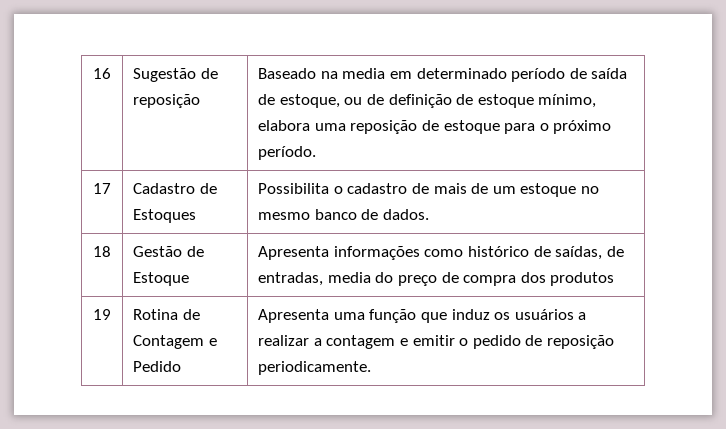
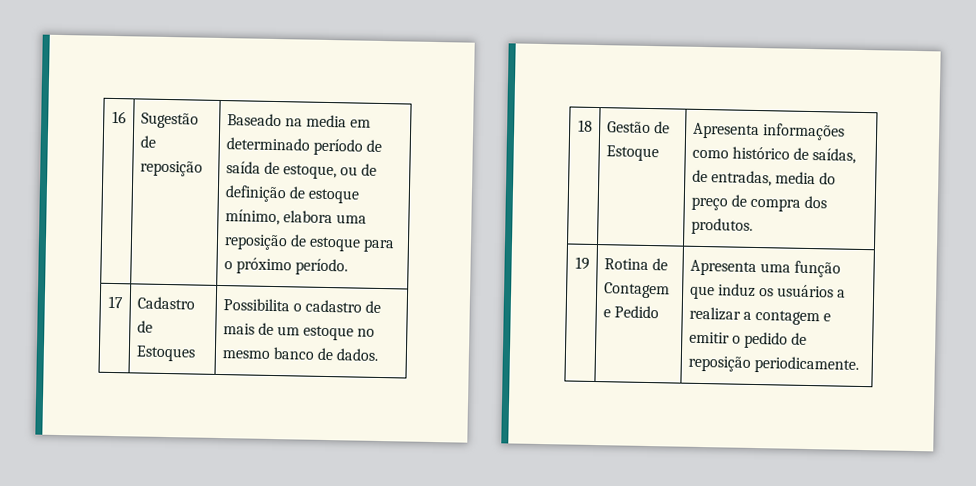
[550,272,615,286] produtos -> [690,217,753,235] produtos.

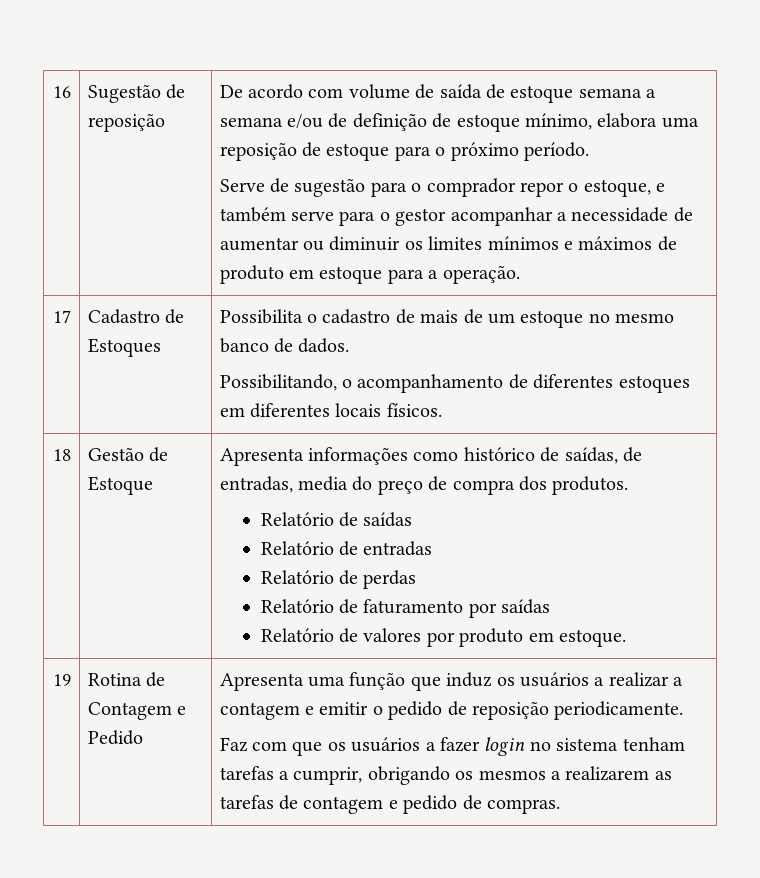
[226,113,372,128] [225,137,383,156] [225,161,359,180] Baseado na media em determinado período de saída de estoque, ou -> [219,84,657,103] [219,114,324,129] De acordo com volume de saída de estoque semana a semana e/ou
(349, 267) none -> [219,178,666,197] [219,207,693,226] [219,236,677,251] [219,265,520,284] // Serve de sugestão para o comprador repor o estoque, e também serve para o gestor acompanhar a necessidade de aumentar ou diminuir os limites mínimos e máximos de produto em estoque para a operação.
(380, 354) none -> [219,374,690,393] [219,403,442,418] // Possibilitando, o acompanhamento de diferentes estoques em diferentes locais físicos.
(753, 226) none -> [260,512,413,527] [260,541,433,556] [260,570,417,589] [260,599,551,618] [260,628,626,647] // Relatório de saídas // Relatório de entradas // Relatório de perdas // Relatório de faturamento por saídas // Relatório de valores por produto em estoque.
(859, 364) none -> [219,737,685,756] [219,766,672,785] [219,795,561,814] // Faz com que os usuários a fazer login no sistema tenham tarefas a cumprir, obrigando os mesmos a realizarem as tarefas de contagem e pedido de compras.

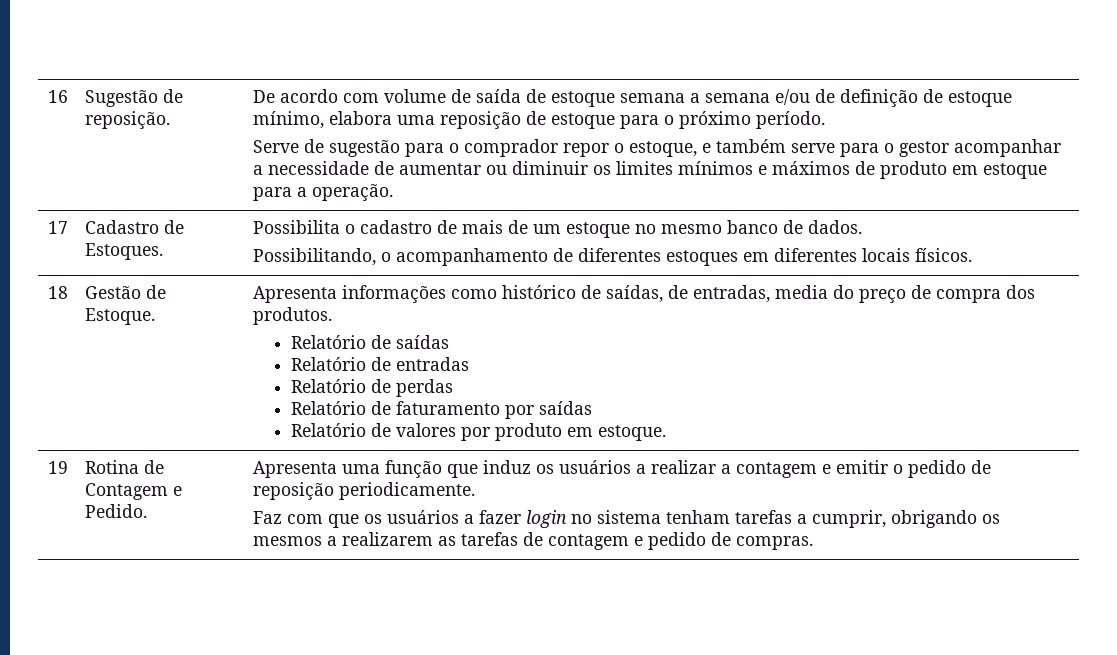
[87,113,165,132] reposição -> [84,111,170,129] reposição.
[87,338,161,357] Estoques -> [84,243,163,260] Estoques.
[87,476,153,495] Estoque -> [84,308,155,325] Estoque.
[87,730,143,745] Pedido -> [84,504,147,518] Pedido.

